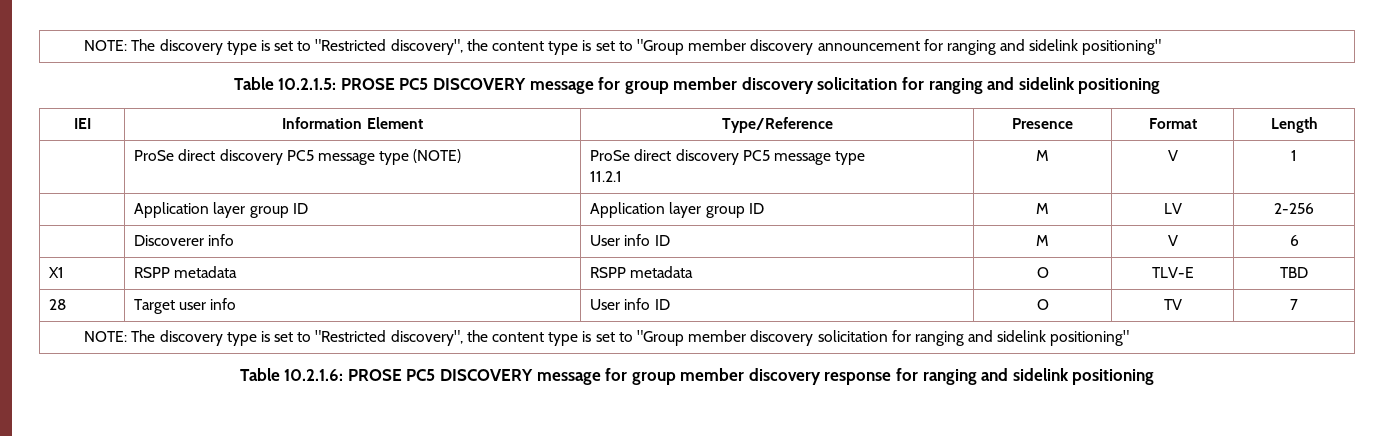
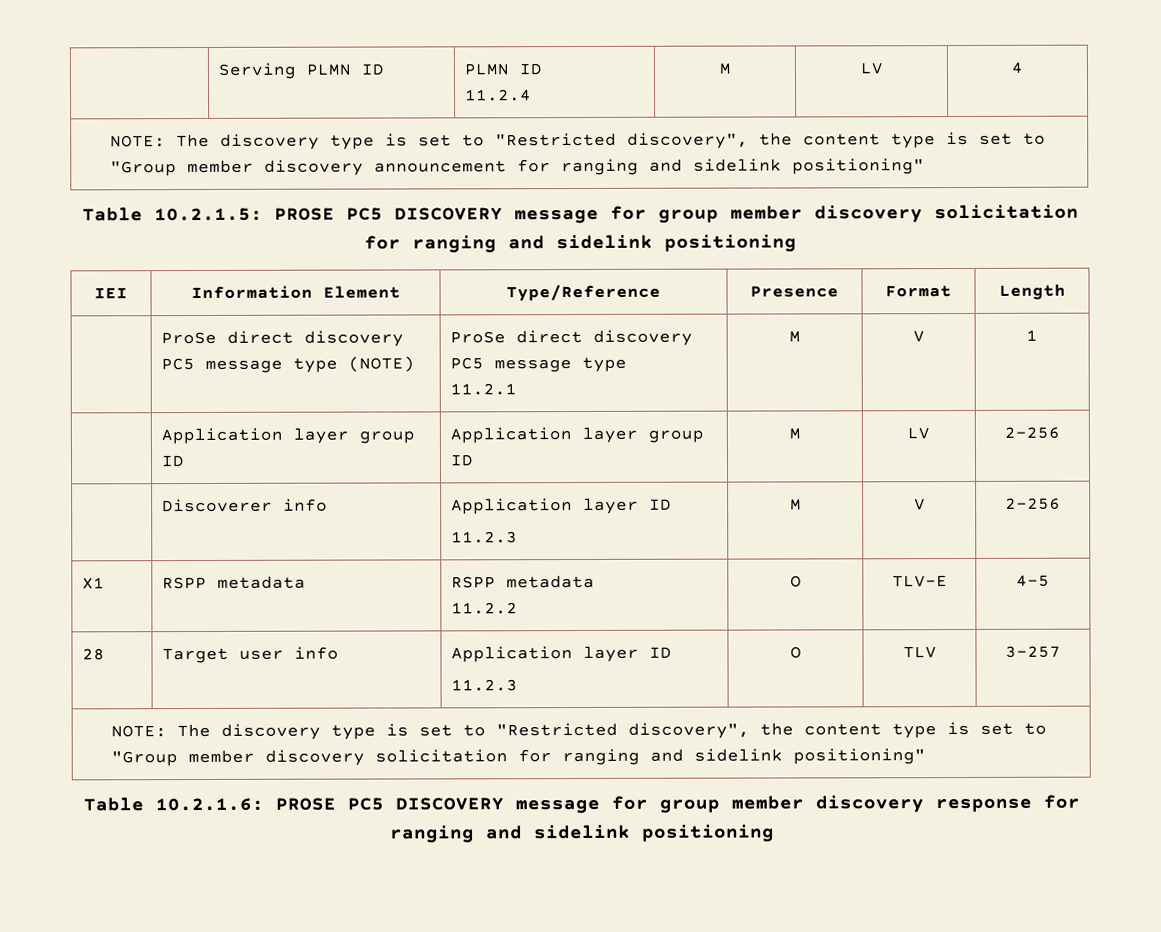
(84, 45) none -> [217,62,384,79] [463,63,542,76] [464,89,532,102] [718,62,731,75] [859,62,883,75] [1011,61,1023,74] | Serving PLMN ID | PLMN ID // 11.2.4 | M | LV | 4 //
[590,234,670,246] [1036,235,1049,246] [1167,235,1178,246] [1289,235,1299,246] User info ID | M | V | 6 -> [450,497,672,515] [450,531,518,544] [789,498,802,511] [913,498,926,511] [1005,497,1061,510] Application layer ID // 11.2.3 | M | V | 2-256
(694, 272) none -> [450,602,518,615] // 11.2.2
[1280,267,1308,278] TBD -> [1016,574,1050,587] 4-5
[590,298,670,310] [1036,299,1049,310] [1163,299,1182,310] [1290,299,1298,310] User info ID | O | TV | 7 -> [450,645,672,663] [450,679,518,692] [789,646,802,659] [902,646,937,659] [1005,645,1061,658] Application layer ID // 11.2.3 | O | TLV | 3-257

